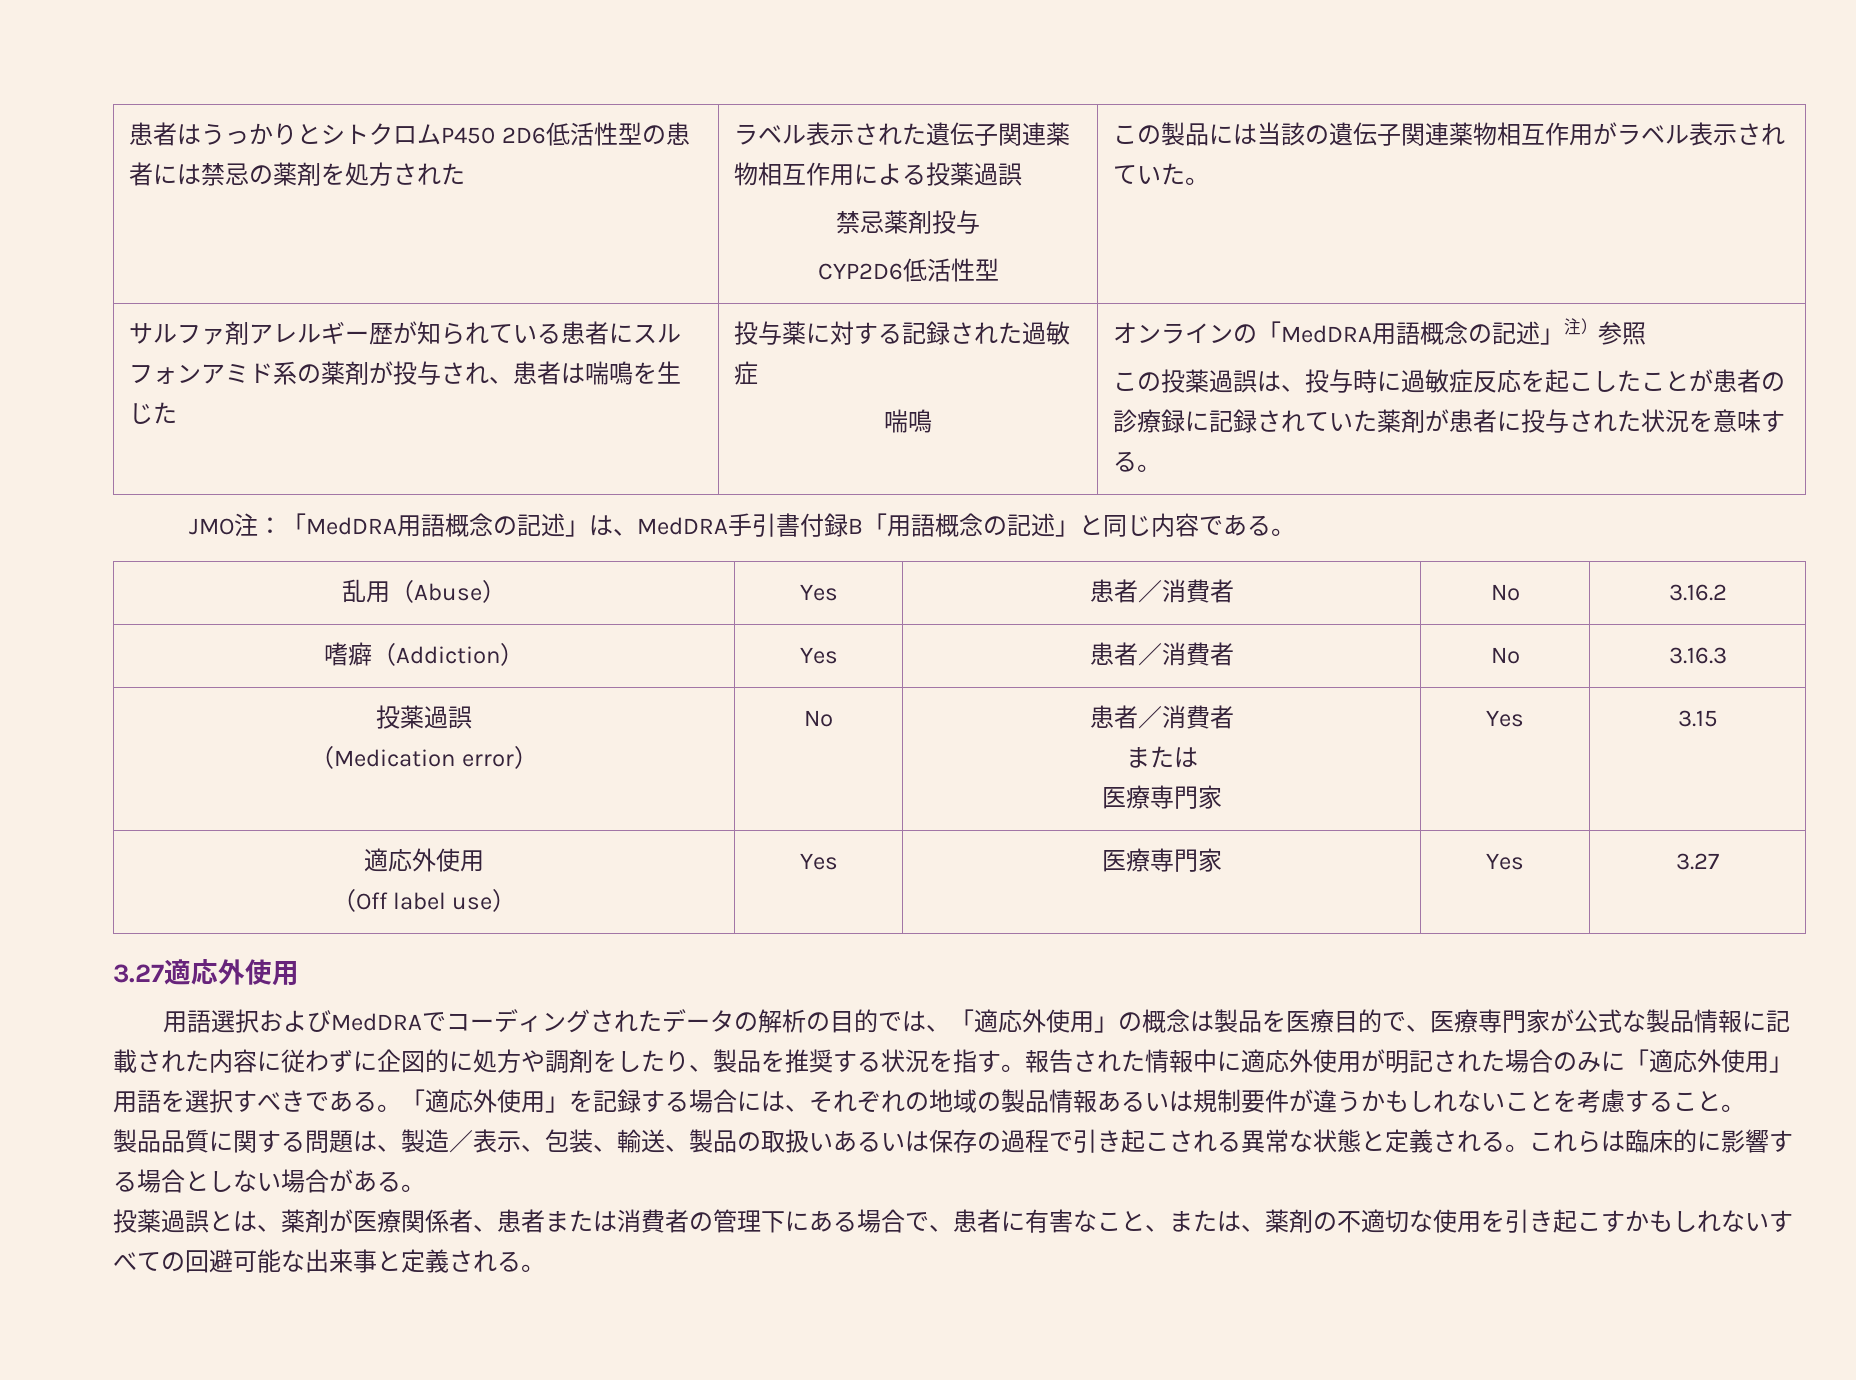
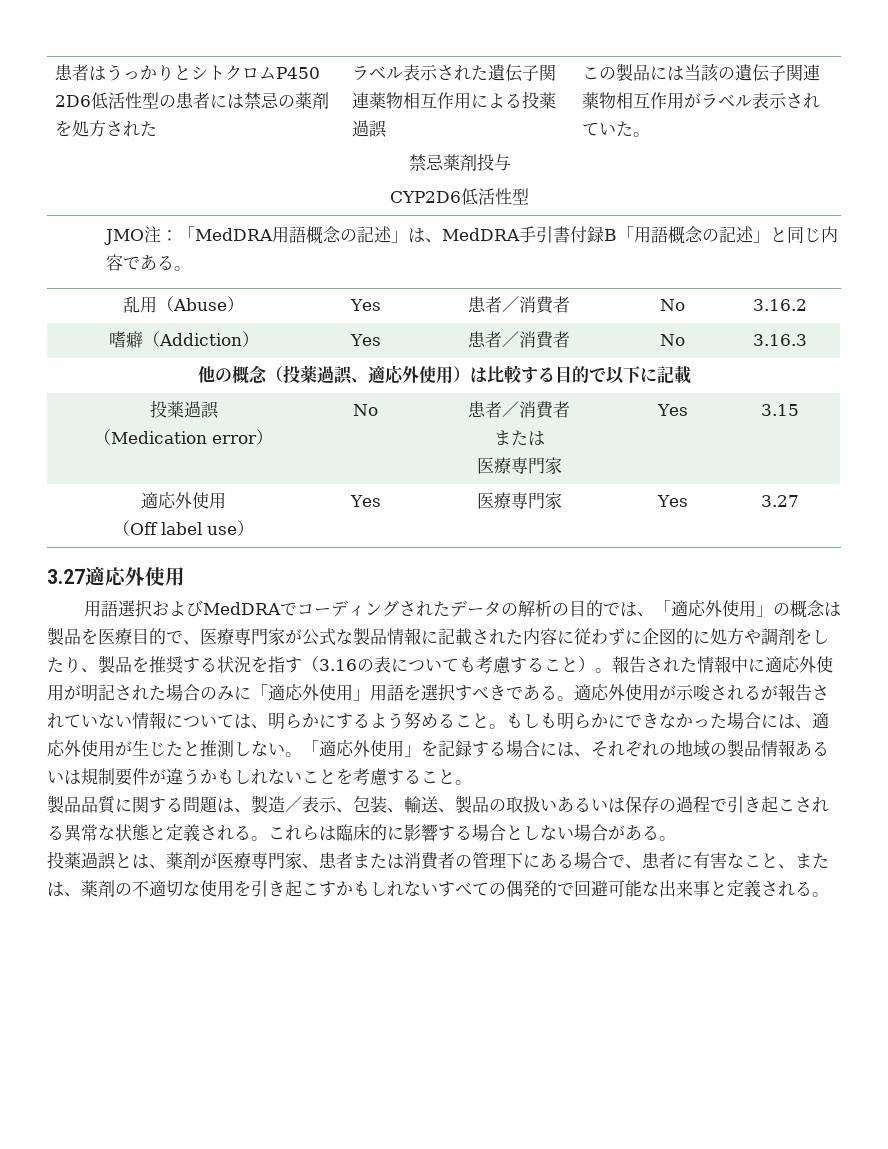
[129,321,682,345] [129,361,682,385] [129,402,178,424] [734,321,1071,345] [734,361,759,385] [884,409,932,433] [1113,318,1647,345] [1113,369,1786,393] [1113,409,1786,433] [1113,451,1162,472] // サルファ剤アレルギー歴が知られている患者にスルフォンアミド系の薬剤が投与され、患者は喘鳴を生じた | 投与薬に対する記録された過敏症 // 喘鳴 | オンラインの「MedDRA用語概念の記述」注）参照 // この投薬過誤は、投与時に過敏症反応を起こしたことが患者の診療録に記録されていた薬剤が患者に投与された状況を意味する。 -> (651, 134) none
(1727, 655) none -> [197,365,691,384] // 他の概念（投薬過誤、適応外使用）は比較する目的で以下に記載
(1001, 1061) none -> [302,656,595,674] （3.16の表についても考慮すること）
(401, 1108) none -> [574,684,829,701] [47,712,829,730] [47,740,302,758] 適応外使用が示唆されるが報告されていない情報については、明らかにするよう努めること。もしも明らかにできなかった場合には、適応外使用が生じたと推測しない。
[401,1209,473,1233] 関係者 -> [251,852,302,870] 専門家
(185, 1262) none -> [506,880,574,897] 偶発的で

